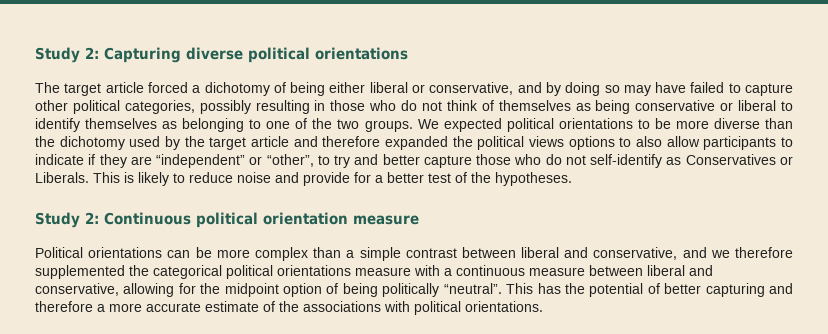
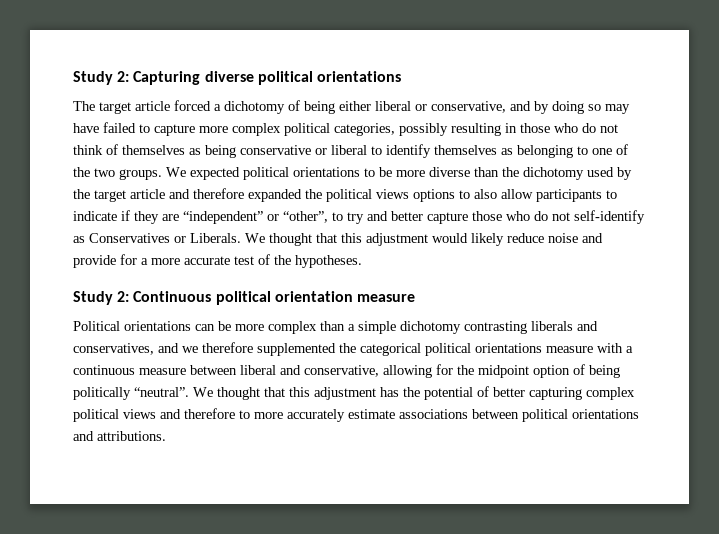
[35,100,68,111] other -> [199,123,281,136] more complex
[93,172,185,186] This is likely to -> [245,233,504,246] We thought that this adjustment would likely
[387,172,424,183] better -> [151,256,230,265] more accurate
[405,247,678,260] contrast between liberal and conservative, -> [400,321,598,334] [73,343,154,355] dichotomy contrasting liberals and conservatives,
[506,283,534,294] This -> [193,387,376,400] We thought that this adjustment
[768,283,793,294] [35,301,543,315] and therefore a more accurate estimate of the associations with political orientations. -> [586,387,635,400] [73,408,639,422] [73,431,166,441] complex political views and therefore to more accurately estimate associations between political orientations and attributions.

